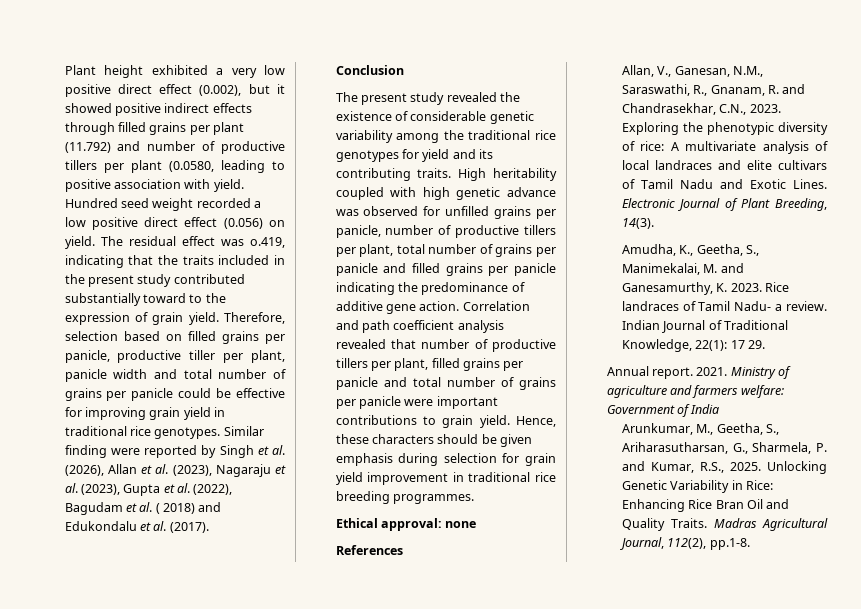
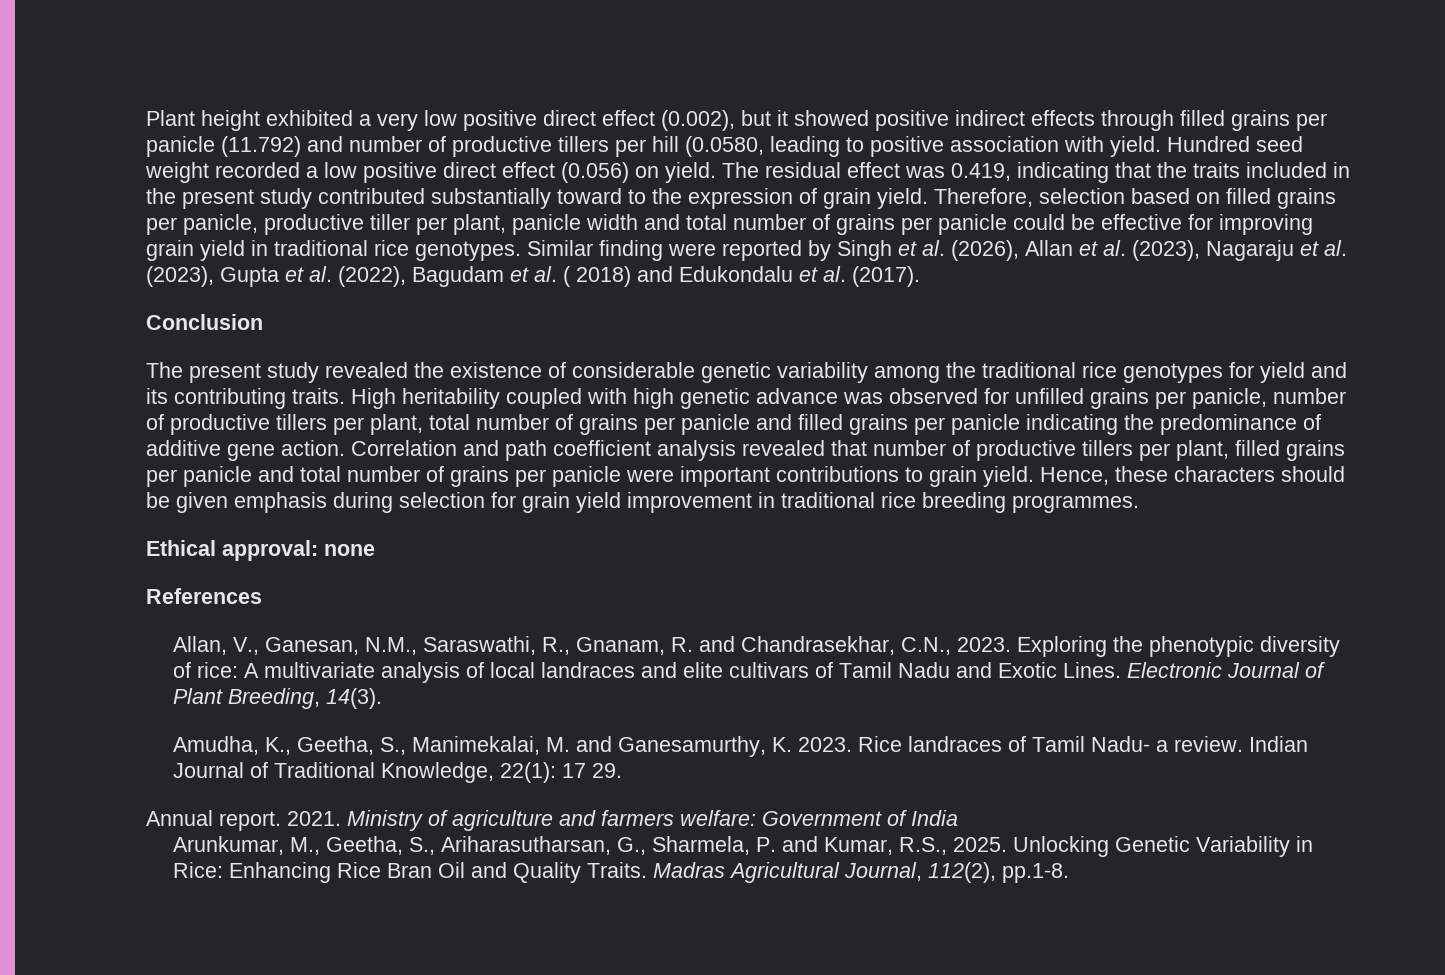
[213,122,245,135] plant -> [146,136,216,157] panicle
[130,160,162,173] plant -> [652,136,680,152] hill
[249,237,285,248] o.419, -> [951,163,1012,181] 0.419,

